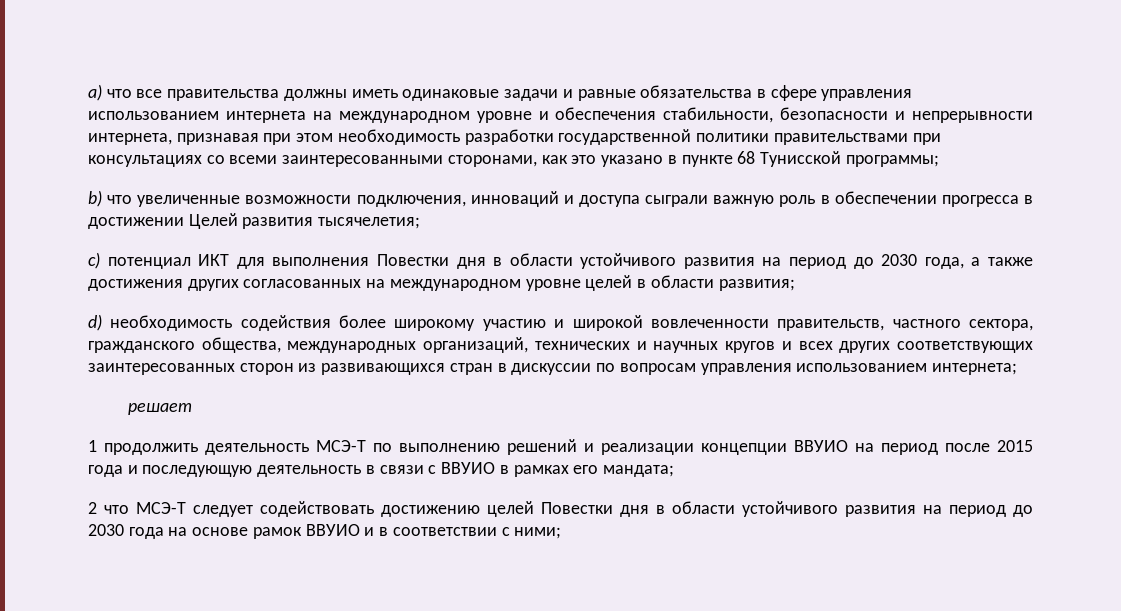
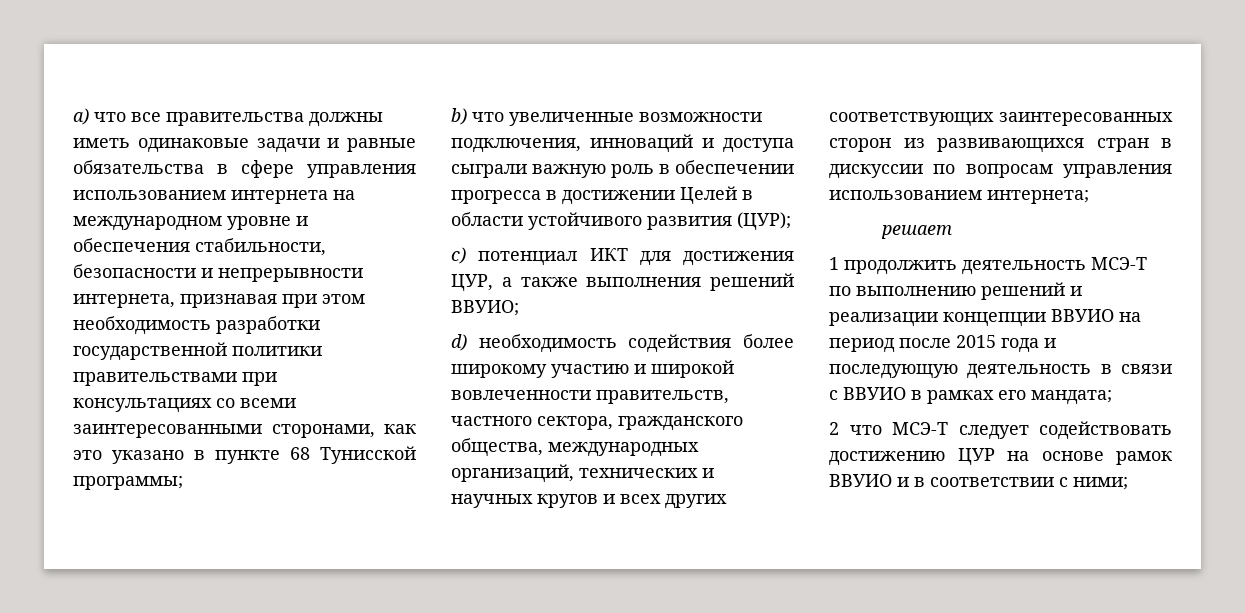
[242,217,421,229] развития тысячелетия; -> [742,190,753,200] [451,212,791,231] в области устойчивого развития (ЦУР);
[272,253,1034,269] [88,275,795,291] выполнения Повестки дня в области устойчивого развития на период до 2030 года, а также достижения других согласованных на международном уровне целей в области развития; -> [683,251,794,266] [451,273,794,292] [451,300,519,316] достижения ЦУР, а также выполнения решений ВВУИО;
[487,501,1033,517] [88,524,164,539] целей Повестки дня в области устойчивого развития на период до 2030 года -> [957,448,995,466] ЦУР

